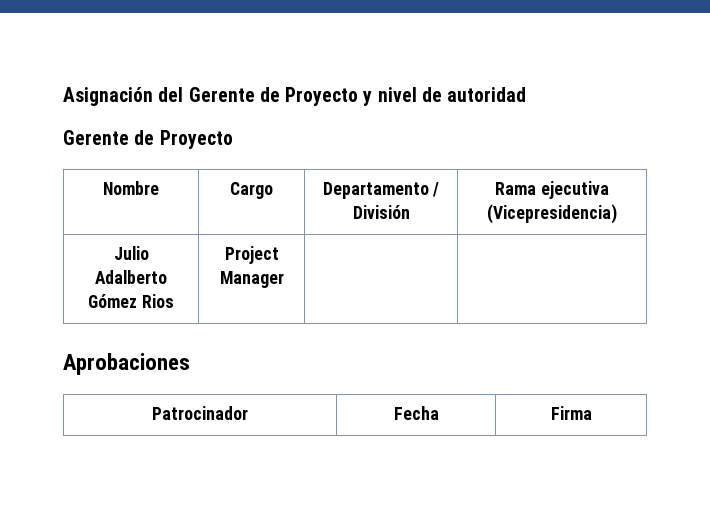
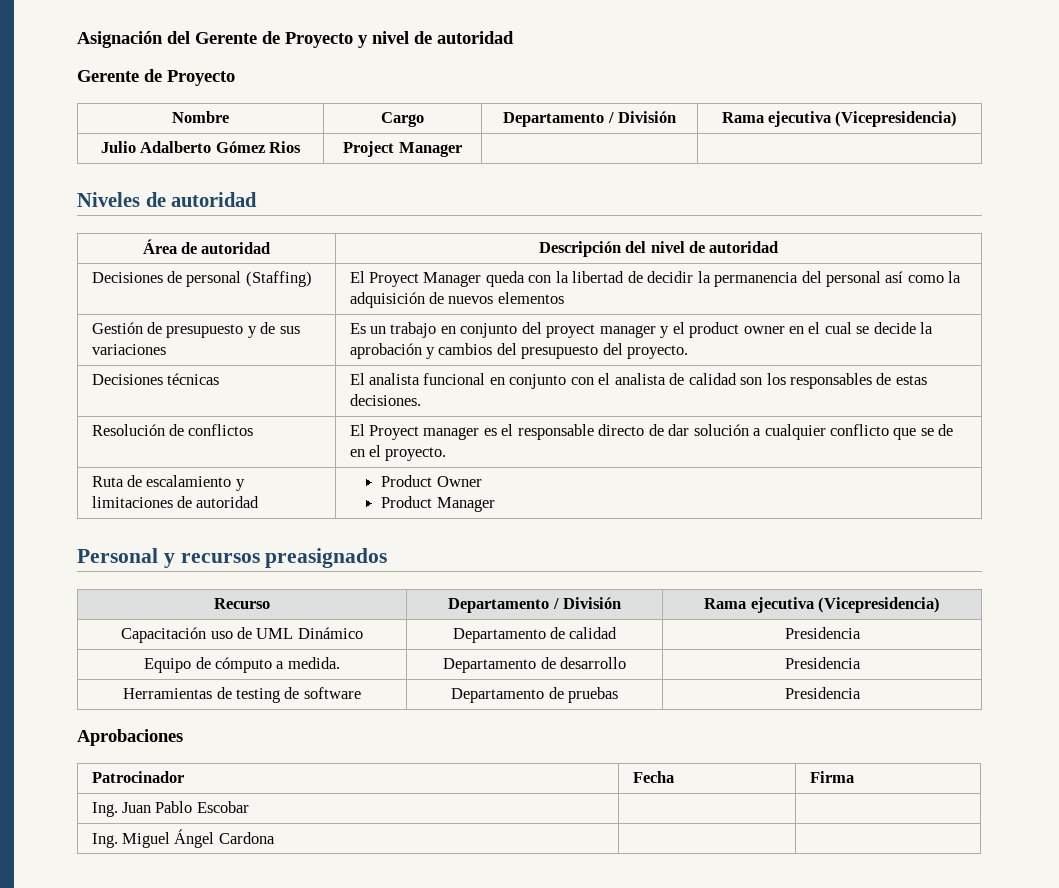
[63,353,190,375] [152,406,248,420] [393,406,439,420] [550,406,592,420] Aprobaciones // Patrocinador | Fecha | Firma -> [77,192,258,207] [142,239,271,254] [538,241,779,257] [91,271,312,287] [349,271,962,287] [349,292,564,308] [91,322,300,338] [91,344,166,355] [349,322,934,338] [349,343,689,359] [91,373,219,385] [349,373,927,389] [349,394,421,406] [91,424,254,436] [349,424,954,440] [349,445,447,461] [91,475,245,491] [91,496,260,508] [381,475,482,487] [381,496,495,512] [77,548,388,568] [214,598,270,609] [448,597,621,613] [704,597,940,613] [121,627,363,643] [452,627,618,643] [784,627,861,639] [144,657,340,673] [443,657,626,673] [784,657,861,669] [123,687,361,703] [451,687,618,703] [784,687,861,699] [77,729,183,746] [91,771,184,783] [632,771,674,783] [809,771,854,783] [91,801,249,817] [91,829,275,848] Niveles de autoridad // Área de autoridad | Descripción del nivel de autoridad // Decisiones de personal (Staffing) | El Proyect Manager queda con la libertad de decidir la permanencia del personal así como la adquisición de nuevos elementos // Gestión de presupuesto y de sus variaciones | Es un trabajo en conjunto del proyect manager y el product owner en el cual se decide la aprobación y cambios del presupuesto del proyecto. // Decisiones técnicas | El analista funcional en conjunto con el analista de calidad son los responsables de estas decisiones. // Resolución de conflictos | El Proyect manager es el responsable directo de dar solución a cualquier conflicto que se de en el proyecto. // Ruta de escalamiento y limitaciones de autoridad | Product Owner // Product Manager // Personal y recursos preasignados // Recurso | Departamento / División | Rama ejecutiva (Vicepresidencia) // Capacitación uso de UML Dinámico | Departamento de calidad | Presidencia // Equipo de cómputo a medida. | Departamento de desarrollo | Presidencia // Herramientas de testing de software | Departamento de pruebas | Presidencia // Aprobaciones // Patrocinador | Fecha | Firma // Ing. Juan Pablo Escobar | | // Ing. Miguel Ángel Cardona | |

